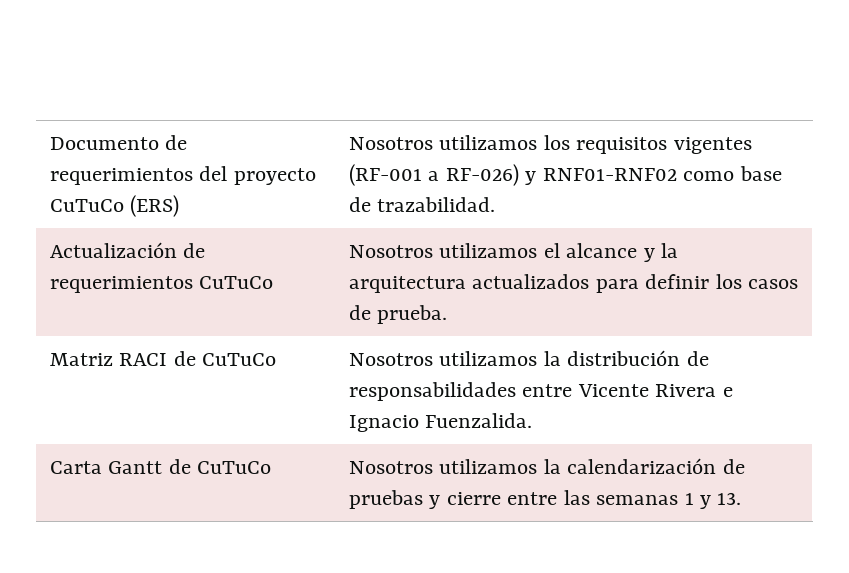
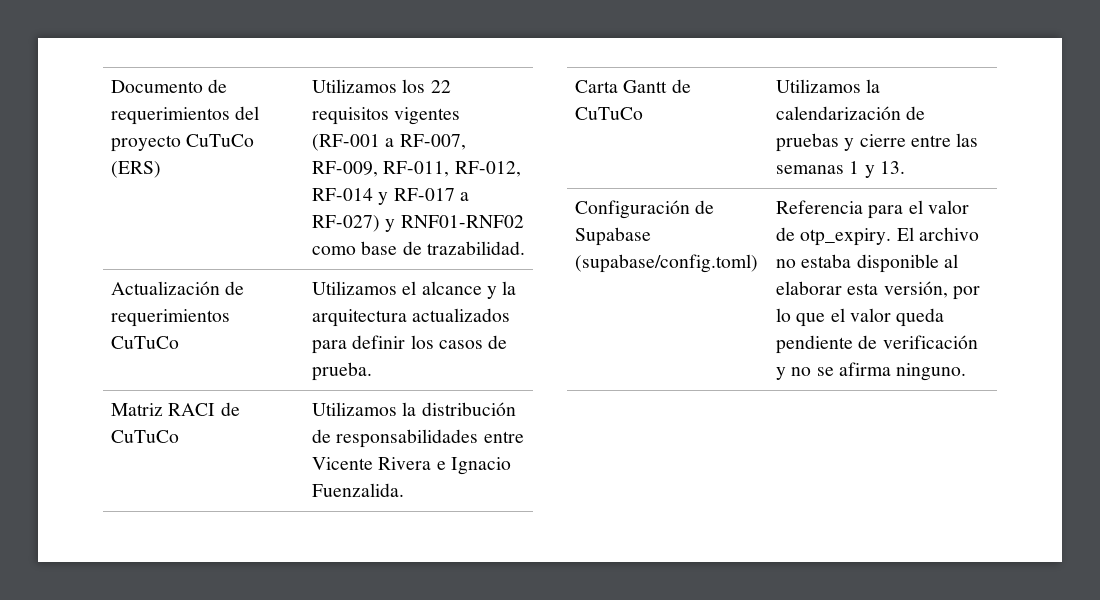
[348,135,570,150] Nosotros utilizamos los -> [312,79,451,93] Utilizamos los 22
[445,164,519,186] RF-026) -> [399,134,466,150] [312,161,521,177] [312,188,469,205] [312,215,381,232] RF-007, RF-009, RF-011, RF-012, RF-014 y RF-017 a RF-027)
[348,243,538,258] Nosotros utilizamos -> [312,281,398,295] Utilizamos
[348,351,538,366] Nosotros utilizamos -> [312,402,398,416] Utilizamos
[348,459,538,474] Nosotros utilizamos -> [776,79,862,93] Utilizamos
(742, 498) none -> [575,200,715,219] [575,227,652,246] [575,254,759,273] [776,200,969,219] [776,227,979,246] [776,254,958,273] [776,281,980,300] [776,308,945,327] [776,335,978,354] [776,362,967,381] // Configuración de Supabase (supabase/config.toml) | Referencia para el valor de otp_expiry. El archivo no estaba disponible al elaborar esta versión, por lo que el valor queda pendiente de verificación y no se afirma ninguno.

